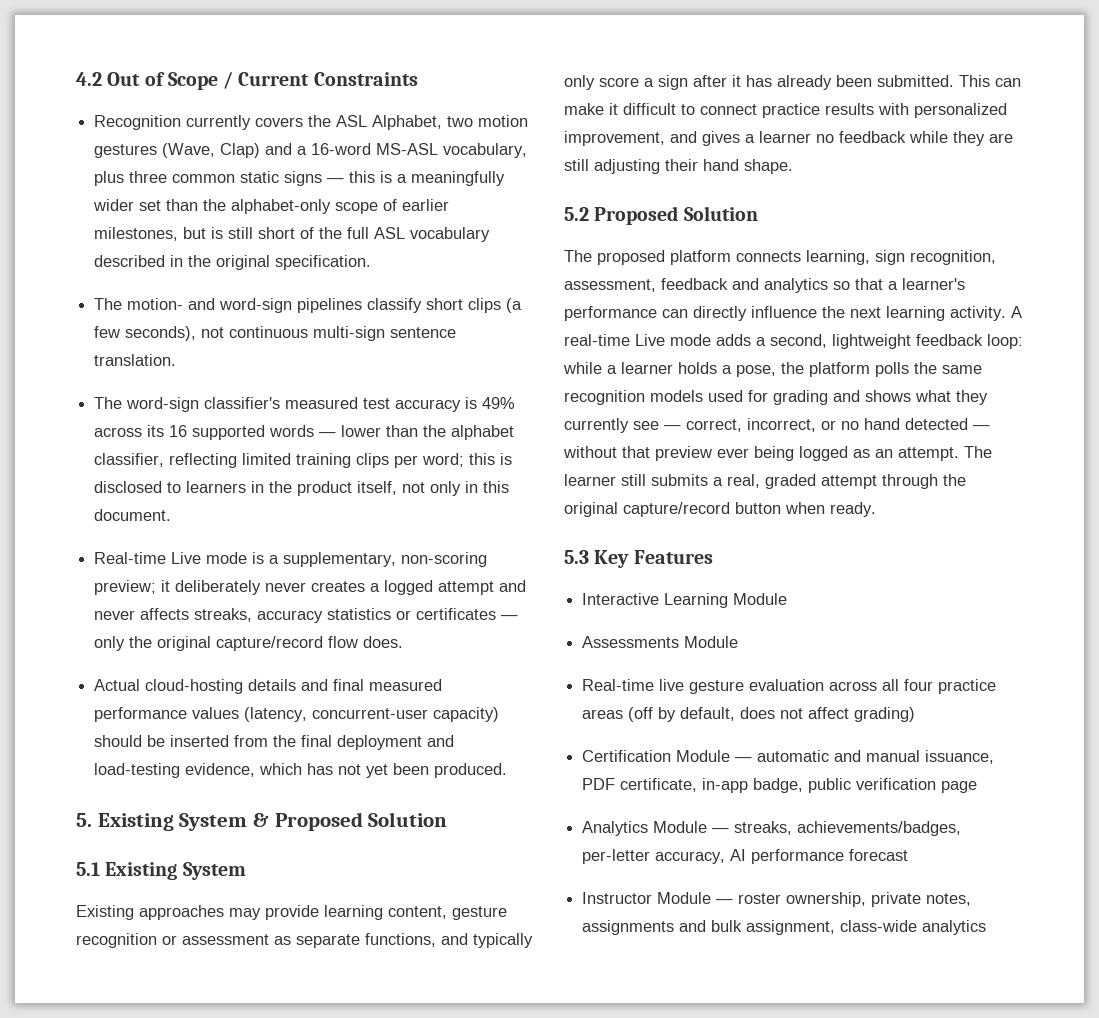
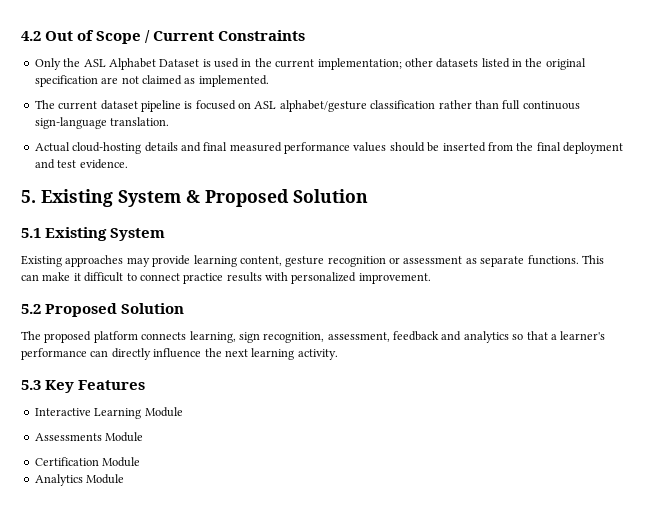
[94,115,529,130] [94,143,528,158] [94,171,506,186] [93,199,450,214] [94,227,491,242] [94,255,372,270] [94,298,523,313] [94,326,457,341] [94,354,177,366] [94,397,516,412] [94,425,515,440] [94,453,513,468] [94,481,510,496] [94,509,172,521] [94,552,488,567] [94,580,527,595] [94,608,519,623] [94,636,404,651] Recognition currently covers the ASL Alphabet, two motion gestures (Wave, Clap) and a 16-word MS-ASL vocabulary, plus three common static signs — this is a meaningfully wider set than the alphabet-only scope of earlier milestones, but is still short of the full ASL vocabulary described in the original specification. // The motion- and word-sign pipelines classify short clips (a few seconds), not continuous multi-sign sentence translation. // The word-sign classifier's measured test accuracy is 49% across its 16 supported words — lower than the alphabet classifier, reflecting limited training clips per word; this is disclosed to learners in the product itself, not only in this document. // Real-time Live mode is a supplementary, non-scoring preview; it deliberately never creates a logged attempt and never affects streaks, accuracy statistics or certificates — only the original capture/record flow does. -> [34,58,586,70] [34,75,269,87] [34,100,580,112] [34,117,170,129] Only the ASL Alphabet Dataset is used in the current implementation; other datasets listed in the original specification are not claimed as implemented. // The current dataset pipeline is focused on ASL alphabet/gesture classification rather than full continuous sign-language translation.
[244,707,500,722] (latency, concurrent-user capacity) -> (387, 147) none
[94,763,508,778] load-testing evidence, which has not yet been produced. -> [57,159,128,169] test evidence.
[365,933,533,948] [564,75,954,90] functions, and typically only score a sign after it has already been submitted. -> [527,255,579,265] functions.
[564,131,1013,146] [564,159,793,174] improvement, and gives a learner no feedback while they are still adjusting their hand shape. -> [358,273,431,284] improvement.
[1011,306,1022,318] [564,334,1023,349] [563,362,982,377] [564,390,988,405] [564,418,990,433] [563,446,992,461] [564,474,966,489] [564,502,876,517] A real-time Live mode adds a second, lightweight feedback loop: while a learner holds a pose, the platform polls the same recognition models used for grading and shows what they currently see — correct, incorrect, or no hand detected — without that preview ever being logged as an attempt. The learner still submits a real, graded attempt through the original capture/record button when ready. -> (338, 354) none
[582,679,997,694] [582,707,916,722] [582,750,995,764] [582,778,978,793] [582,821,962,836] [582,849,909,864] [582,892,972,907] [582,920,987,935] Real-time live gesture evaluation across all four practice areas (off by default, does not affect grading) // Certification Module — automatic and manual issuance, PDF certificate, in-app badge, public verification page // Analytics Module — streaks, achievements/badges, per-letter accuracy, AI performance forecast // Instructor Module — roster ownership, private notes, assignments and bulk assignment, class-wide analytics -> [34,457,141,467] [34,474,125,486] Certification Module // Analytics Module

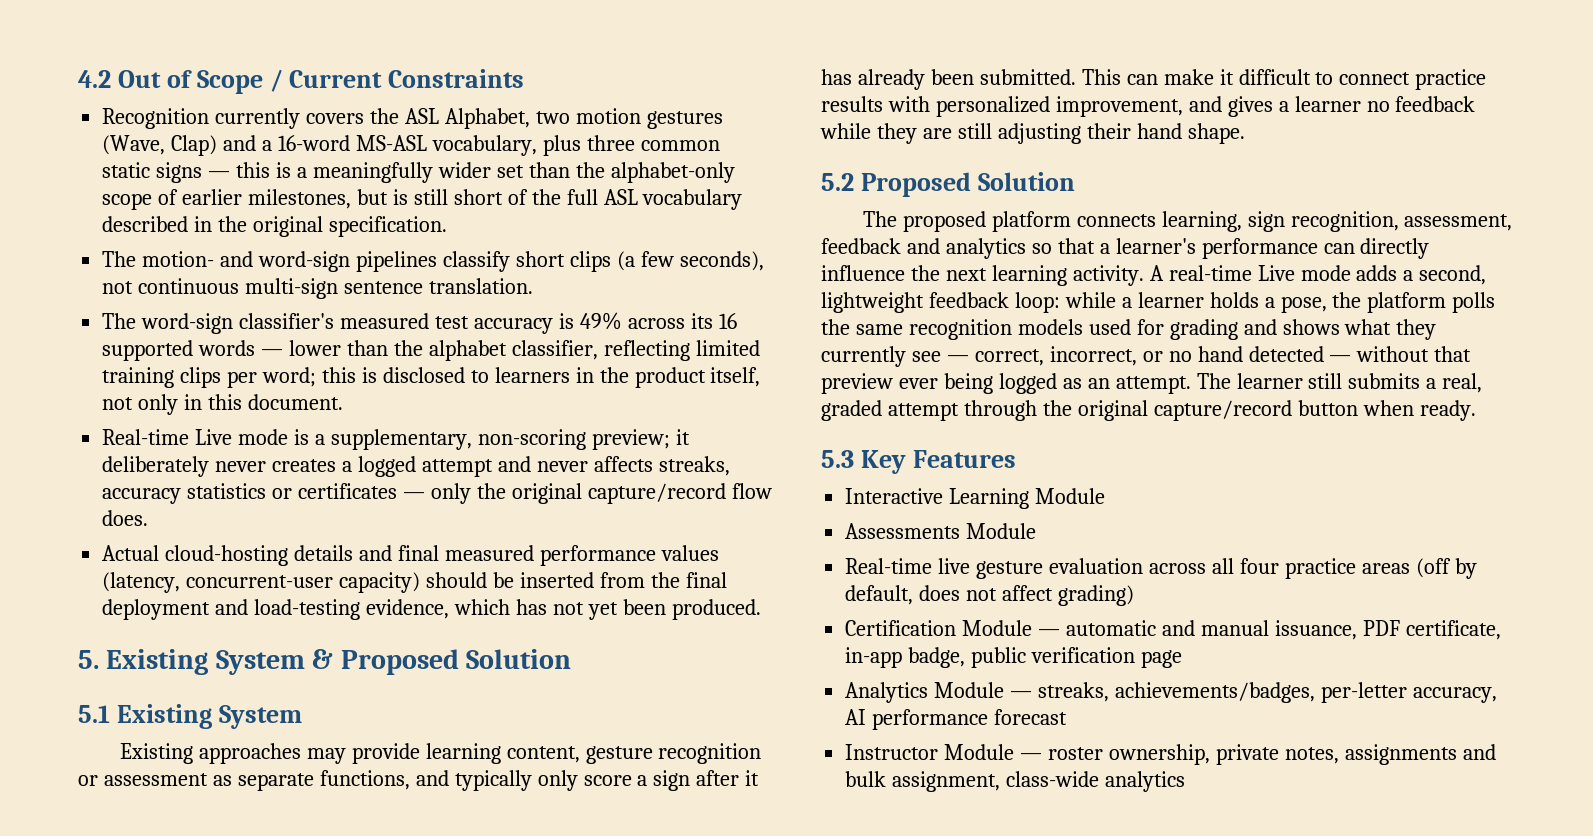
[34,58,586,70] [34,75,269,87] [34,100,580,112] [34,117,170,129] Only the ASL Alphabet Dataset is used in the current implementation; other datasets listed in the original specification are not claimed as implemented. // The current dataset pipeline is focused on ASL alphabet/gesture classification rather than full continuous sign-language translation. -> [102,108,723,129] [102,135,720,156] [102,162,735,183] [102,189,743,210] [102,216,447,237] [102,251,764,272] [102,278,533,299] [102,312,737,334] [102,340,760,361] [102,367,761,388] [102,394,343,415] [102,429,690,450] [102,456,730,477] [102,483,772,504] [102,510,149,526] Recognition currently covers the ASL Alphabet, two motion gestures (Wave, Clap) and a 16-word MS-ASL vocabulary, plus three common static signs — this is a meaningfully wider set than the alphabet-only scope of earlier milestones, but is still short of the full ASL vocabulary described in the original specification. // The motion- and word-sign pipelines classify short clips (a few seconds), not continuous multi-sign sentence translation. // The word-sign classifier's measured test accuracy is 49% across its 16 supported words — lower than the alphabet classifier, reflecting limited training clips per word; this is disclosed to learners in the product itself, not only in this document. // Real-time Live mode is a supplementary, non-scoring preview; it deliberately never creates a logged attempt and never affects streaks, accuracy statistics or certificates — only the original capture/record flow does.
(387, 147) none -> [102,572,421,593] (latency, concurrent-user capacity)
[57,159,128,169] test evidence. -> [254,599,761,620] load-testing evidence, which has not yet been produced.
[527,255,579,265] functions. -> [319,770,760,791] [821,69,1076,90] functions, and typically only score a sign after it has already been submitted.
[358,273,431,284] improvement. -> [1055,96,1476,117] [820,123,1245,144] improvement, and gives a learner no feedback while they are still adjusting their hand shape.
(338, 354) none -> [1149,265,1487,285] [821,292,1496,313] [821,319,1437,340] [821,346,1472,367] [821,373,1483,394] [821,400,1476,421] A real-time Live mode adds a second, lightweight feedback loop: while a learner holds a pose, the platform polls the same recognition models used for grading and shows what they currently see — correct, incorrect, or no hand detected — without that preview ever being logged as an attempt. The learner still submits a real, graded attempt through the original capture/record button when ready.
[34,457,141,467] [34,474,125,486] Certification Module // Analytics Module -> [845,558,1477,579] [845,585,1134,606] [845,620,1501,640] [845,647,1182,668] [845,682,1497,703] [845,709,1068,730] [845,744,1496,765] [845,771,1186,792] Real-time live gesture evaluation across all four practice areas (off by default, does not affect grading) // Certification Module — automatic and manual issuance, PDF certificate, in-app badge, public verification page // Analytics Module — streaks, achievements/badges, per-letter accuracy, AI performance forecast // Instructor Module — roster ownership, private notes, assignments and bulk assignment, class-wide analytics

